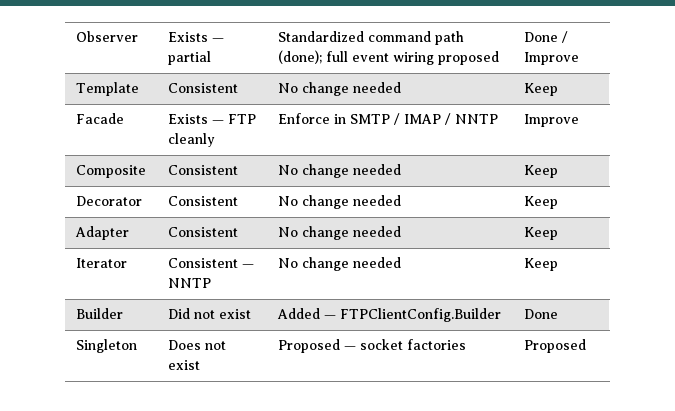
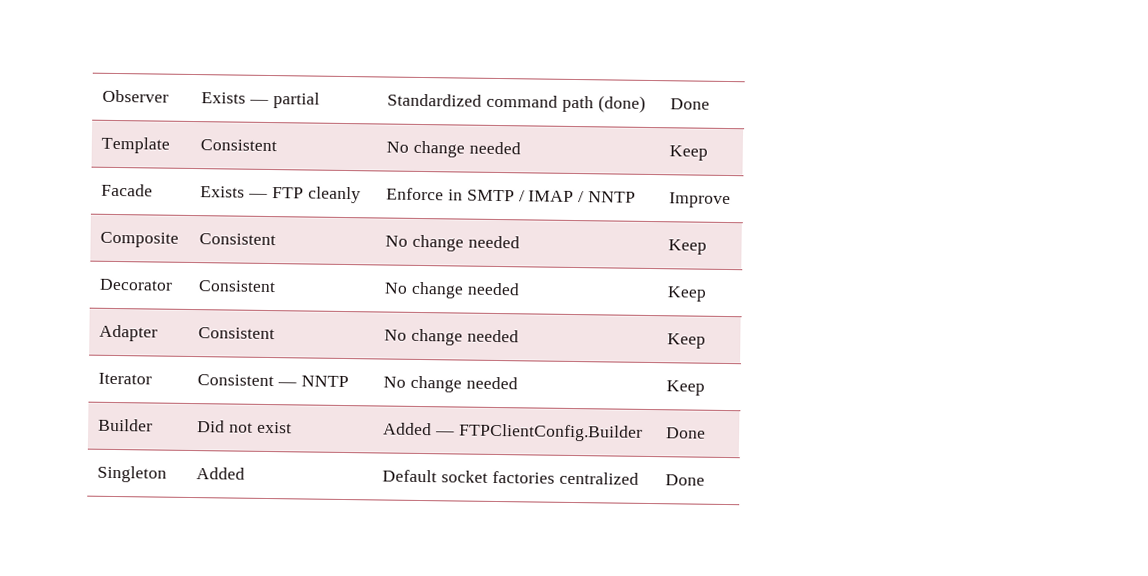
[277,50,499,65] [523,31,568,43] [523,52,579,65] (done); full event wiring proposed | Done / Improve -> [597,95,646,113] [670,98,711,110] (done) | Done
[167,340,226,350] [167,360,200,370] [277,339,356,353] Does not exist | Proposed — -> [196,467,246,480] [382,469,438,483] Added | Default
[523,339,586,353] | Proposed -> [558,471,639,485] [665,474,706,486] centralized | Done

